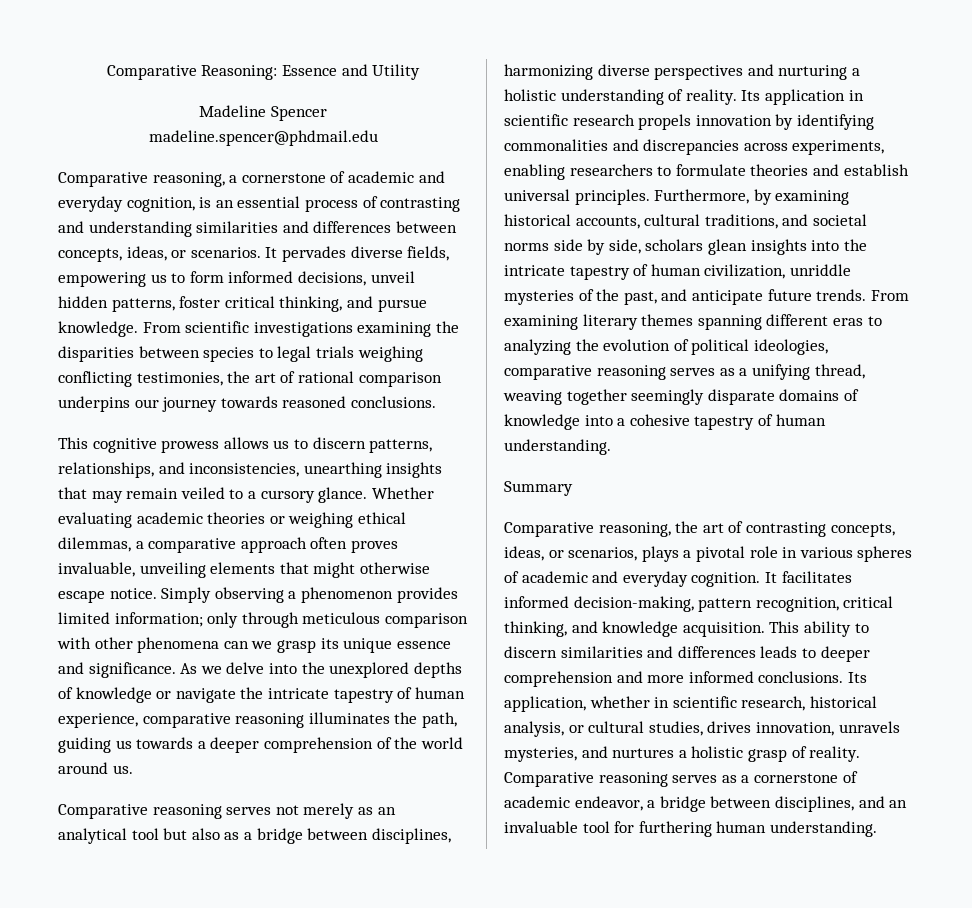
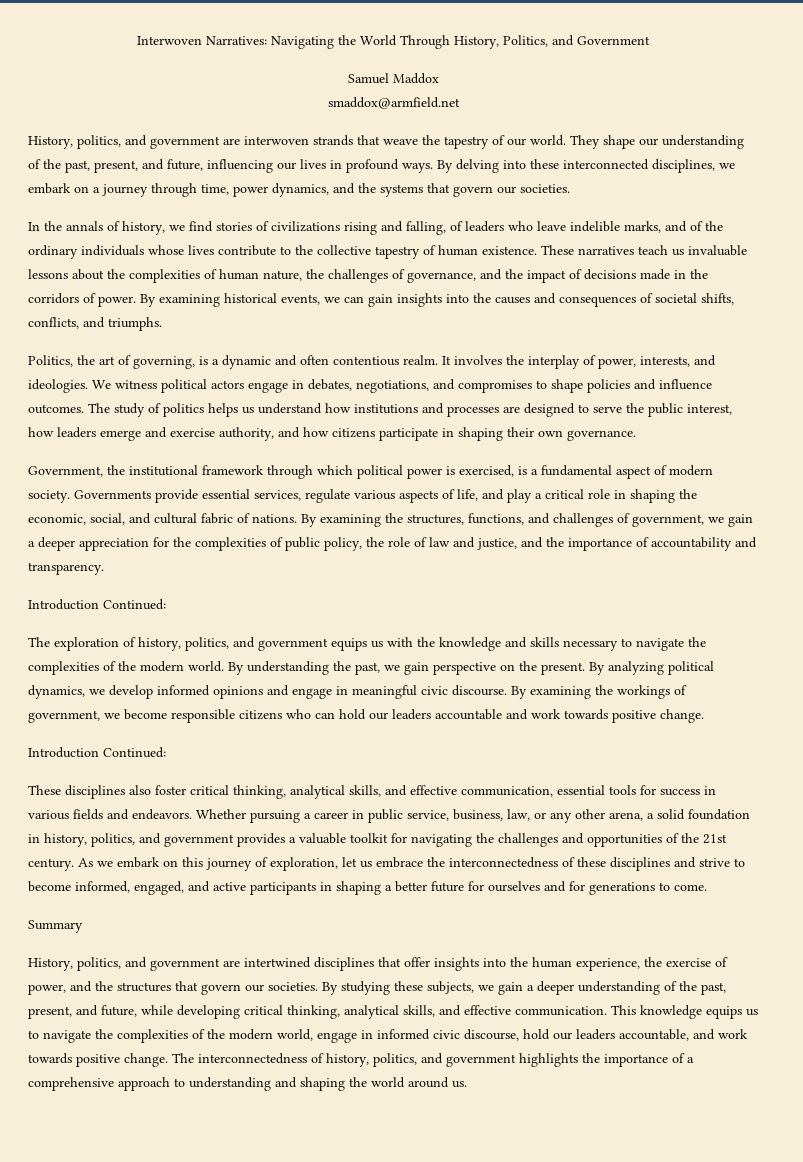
[106,64,421,80] [199,105,327,121] [148,130,378,146] [58,171,445,187] [58,196,461,212] [58,221,457,237] [58,246,450,262] [58,271,415,287] [58,296,427,312] [58,321,459,337] [58,346,423,362] [58,371,442,387] [58,396,436,412] [58,437,433,453] [58,462,443,478] [58,487,434,503] [58,512,406,528] [58,537,398,553] [58,562,430,578] [58,587,458,603] [58,612,468,628] [57,637,451,653] [58,662,462,678] [58,687,465,703] [58,712,457,728] [58,737,463,753] [58,762,133,774] [58,803,396,819] [58,828,451,844] [504,64,860,80] [504,89,864,105] [504,114,874,130] [504,139,885,155] [504,164,909,180] [504,189,850,205] [504,214,867,229] [504,239,867,255] [504,264,851,280] [504,289,909,305] [504,314,882,330] [504,339,828,355] [504,364,865,380] [503,389,859,405] [504,414,826,430] [504,439,611,455] [504,481,573,496] [504,521,895,537] [504,546,913,562] [504,571,852,587] [504,596,894,612] [504,621,869,637] [504,646,870,662] [504,671,867,687] [504,696,877,712] [504,721,900,737] [504,746,861,762] [504,771,858,787] [504,796,908,812] [504,821,877,837] Comparative Reasoning: Essence and Utility // Madeline Spencer // madeline.spencer@phdmail.edu // Comparative reasoning, a cornerstone of academic and everyday cognition, is an essential process of contrasting and understanding similarities and differences between concepts, ideas, or scenarios. It pervades diverse fields, empowering us to form informed decisions, unveil hidden patterns, foster critical thinking, and pursue knowledge. From scientific investigations examining the disparities between species to legal trials weighing conflicting testimonies, the art of rational comparison underpins our journey towards reasoned conclusions. // This cognitive prowess allows us to discern patterns, relationships, and inconsistencies, unearthing insights that may remain veiled to a cursory glance. Whether evaluating academic theories or weighing ethical dilemmas, a comparative approach often proves invaluable, unveiling elements that might otherwise escape notice. Simply observing a phenomenon provides limited information; only through meticulous comparison with other phenomena can we grasp its unique essence and significance. As we delve into the unexplored depths of knowledge or navigate the intricate tapestry of human experience, comparative reasoning illuminates the path, guiding us towards a deeper comprehension of the world around us. // Comparative reasoning serves not merely as an analytical tool but also as a bridge between disciplines, harmonizing diverse perspectives and nurturing a holistic understanding of reality. Its application in scientific research propels innovation by identifying commonalities and discrepancies across experiments, enabling researchers to formulate theories and establish universal principles. Furthermore, by examining historical accounts, cultural traditions, and societal norms side by side, scholars glean insights into the intricate tapestry of human civilization, unriddle mysteries of the past, and anticipate future trends. From examining literary themes spanning different eras to analyzing the evolution of political ideologies, comparative reasoning serves as a unifying thread, weaving together seemingly disparate domains of knowledge into a cohesive tapestry of human understanding. // Summary // Comparative reasoning, the art of contrasting concepts, ideas, or scenarios, plays a pivotal role in various spheres of academic and everyday cognition. It facilitates informed decision-making, pattern recognition, critical thinking, and knowledge acquisition. This ability to discern similarities and differences leads to deeper comprehension and more informed conclusions. Its application, whether in scientific research, historical analysis, or cultural studies, drives innovation, unravels mysteries, and nurtures a holistic grasp of reality. Comparative reasoning serves as a cornerstone of academic endeavor, a bridge between disciplines, and an invaluable tool for furthering human understanding. -> [137,35,650,49] [347,73,439,84] [327,97,460,109] [28,135,744,149] [28,159,735,173] [28,183,570,197] [28,221,723,235] [28,245,747,259] [28,269,708,283] [28,293,734,307] [28,317,162,331] [28,355,716,369] [28,379,712,393] [28,403,732,417] [28,427,636,441] [28,465,713,479] [28,489,697,503] [28,513,753,527] [28,537,757,551] [28,562,104,575] [28,599,166,610] [28,637,706,651] [28,661,714,675] [28,685,687,699] [28,709,704,723] [28,747,166,758] [28,785,716,799] [28,809,750,823] [28,833,727,847] [28,857,745,871] [28,881,707,895] [28,920,83,933] [28,957,728,971] [28,981,726,995] [28,1005,758,1019] [28,1029,748,1043] [28,1053,694,1067] [28,1077,467,1091] Interwoven Narratives: Navigating the World Through History, Politics, and Government // Samuel Maddox // smaddox@armfield.net // History, politics, and government are interwoven strands that weave the tapestry of our world. They shape our understanding of the past, present, and future, influencing our lives in profound ways. By delving into these interconnected disciplines, we embark on a journey through time, power dynamics, and the systems that govern our societies. // In the annals of history, we find stories of civilizations rising and falling, of leaders who leave indelible marks, and of the ordinary individuals whose lives contribute to the collective tapestry of human existence. These narratives teach us invaluable lessons about the complexities of human nature, the challenges of governance, and the impact of decisions made in the corridors of power. By examining historical events, we can gain insights into the causes and consequences of societal shifts, conflicts, and triumphs. // Politics, the art of governing, is a dynamic and often contentious realm. It involves the interplay of power, interests, and ideologies. We witness political actors engage in debates, negotiations, and compromises to shape policies and influence outcomes. The study of politics helps us understand how institutions and processes are designed to serve the public interest, how leaders emerge and exercise authority, and how citizens participate in shaping their own governance. // Government, the institutional framework through which political power is exercised, is a fundamental aspect of modern society. Governments provide essential services, regulate various aspects of life, and play a critical role in shaping the economic, social, and cultural fabric of nations. By examining the structures, functions, and challenges of government, we gain a deeper appreciation for the complexities of public policy, the role of law and justice, and the importance of accountability and transparency. // Introduction Continued: // The exploration of history, politics, and government equips us with the knowledge and skills necessary to navigate the complexities of the modern world. By understanding the past, we gain perspective on the present. By analyzing political dynamics, we develop informed opinions and engage in meaningful civic discourse. By examining the workings of government, we become responsible citizens who can hold our leaders accountable and work towards positive change. // Introduction Continued: // These disciplines also foster critical thinking, analytical skills, and effective communication, essential tools for success in various fields and endeavors. Whether pursuing a career in public service, business, law, or any other arena, a solid foundation in history, politics, and government provides a valuable toolkit for navigating the challenges and opportunities of the 21st century. As we embark on this journey of exploration, let us embrace the interconnectedness of these disciplines and strive to become informed, engaged, and active participants in shaping a better future for ourselves and for generations to come. // Summary // History, politics, and government are intertwined disciplines that offer insights into the human experience, the exercise of power, and the structures that govern our societies. By studying these subjects, we gain a deeper understanding of the past, present, and future, while developing critical thinking, analytical skills, and effective communication. This knowledge equips us to navigate the complexities of the modern world, engage in informed civic discourse, hold our leaders accountable, and work towards positive change. The interconnectedness of history, politics, and government highlights the importance of a comprehensive approach to understanding and shaping the world around us.

